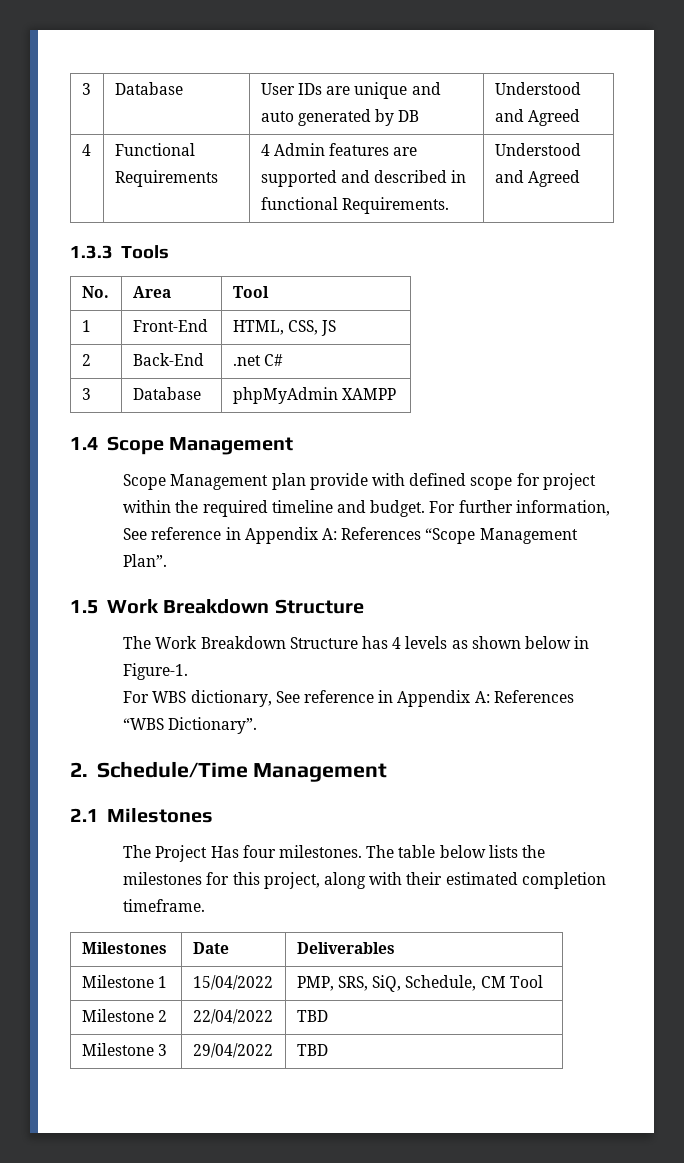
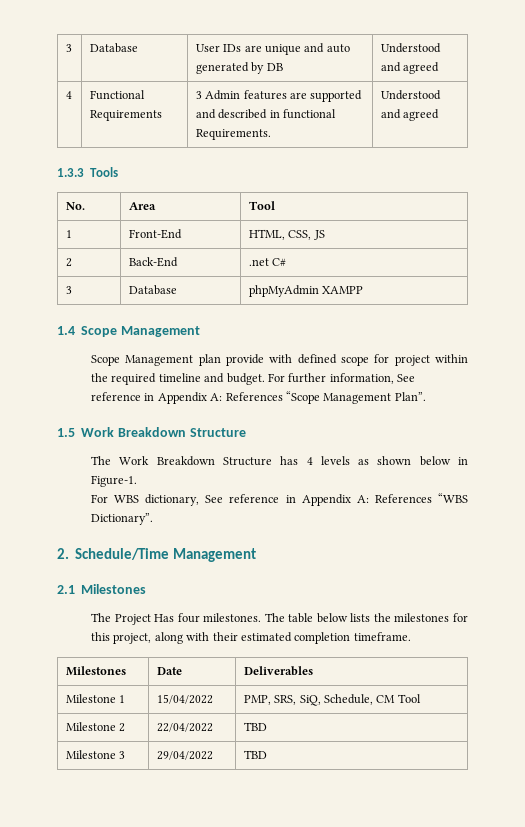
[528,109,581,126] Agreed -> [403,62,440,74] agreed
[260,144,270,156] 4 -> [195,91,202,99] 3
[528,170,581,187] Agreed -> [403,109,440,121] agreed

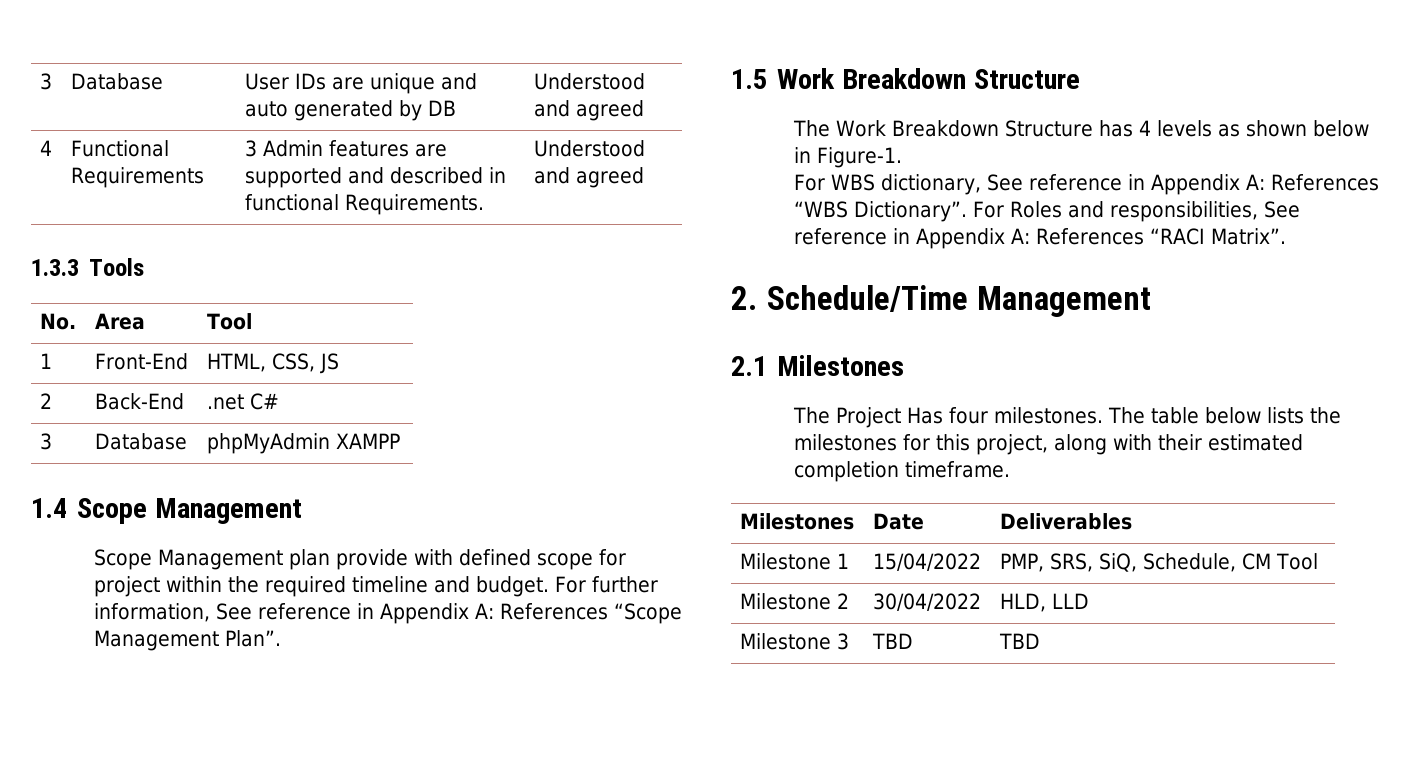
(154, 519) none -> [972,201,1300,222] [793,228,1286,249] For Roles and responsibilities, See reference in Appendix A: References “RACI Matrix”.
[156,723,213,732] [243,722,267,731] 22/04/2022 | TBD -> [873,593,982,611] [1000,593,1090,612] 30/04/2022 | HLD, LLD
[156,751,213,760] 29/04/2022 -> [872,633,914,649] TBD

